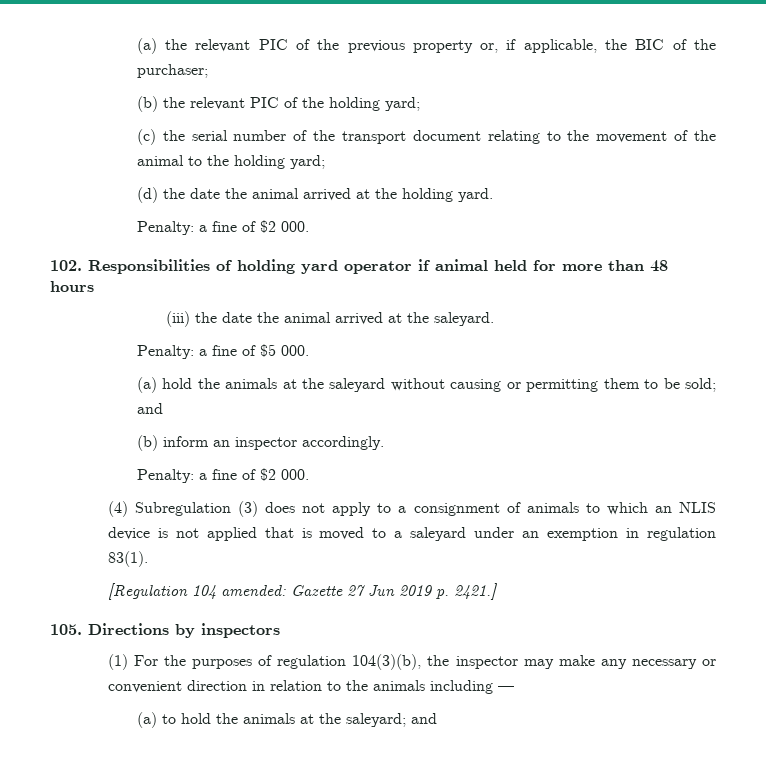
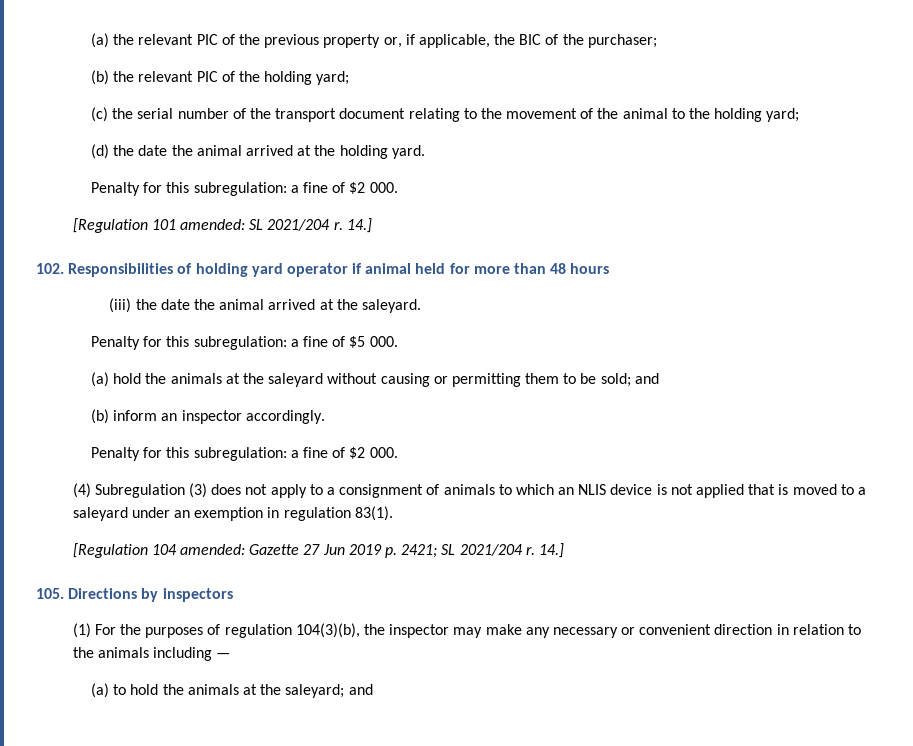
[136,220,309,235] Penalty: a fine of $2 000. -> [91,182,398,196] [72,218,372,233] Penalty for this subregulation: a fine of $2 000. // [Regulation 101 amended: SL 2021/204 r. 14.]
[136,345,194,359] Penalty: -> [91,336,287,350] Penalty for this subregulation:
[136,469,194,483] Penalty: -> [91,447,287,461] Penalty for this subregulation:
[453,583,497,600] 2421.] -> [401,543,564,558] 2421; SL 2021/204 r. 14.]

